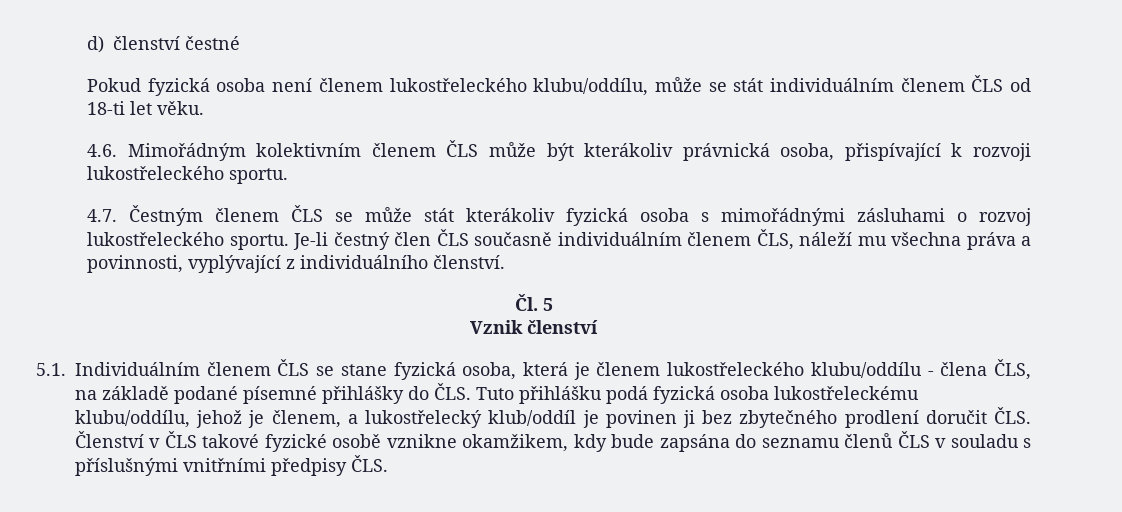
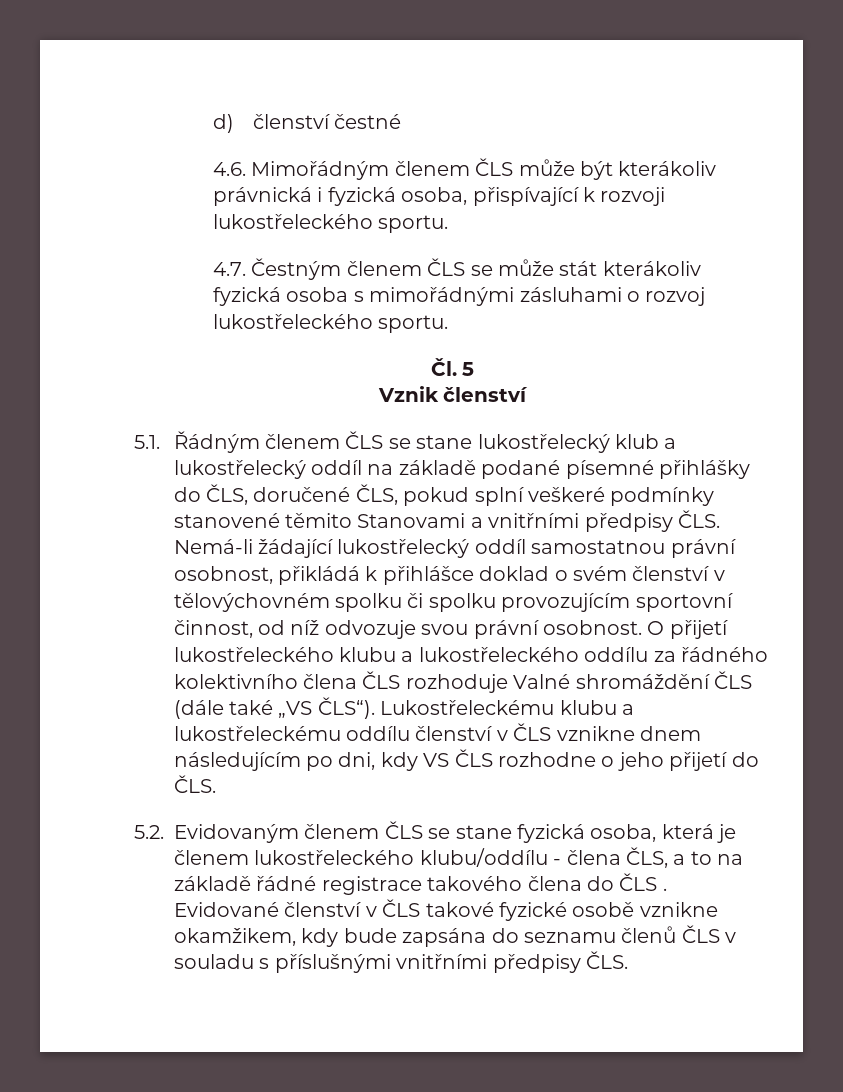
[87,75,1031,96] [87,101,205,115] // Pokud fyzická osoba není členem lukostřeleckého klubu/oddílu, může se stát individuálním členem ČLS od 18-ti let věku. -> (401, 121) none
[256,143,362,157] kolektivním -> (390, 170) none
(770, 152) none -> [317,187,396,206] i fyzická
[293,229,1031,250] [87,255,506,273] Je-li čestný člen ČLS současně individuálním členem ČLS, náleží mu všechna práva a povinnosti, vyplývající z individuálního členství. -> (449, 324) none
[75,362,200,376] Individuálním -> [173,431,677,453] [173,460,750,479] [173,484,715,506] [173,510,720,532] [173,539,737,558] [173,566,725,585] [173,593,734,612] [173,620,729,639] [173,647,768,662] [173,671,752,693] [173,697,634,719] [173,723,701,741] [173,749,759,771] [173,775,216,793] [134,824,299,843] Řádným členem ČLS se stane lukostřelecký klub a lukostřelecký oddíl na základě podané písemné přihlášky do ČLS, doručené ČLS, pokud splní veškeré podmínky stanovené těmito Stanovami a vnitřními předpisy ČLS. Nemá-li žádající lukostřelecký oddíl samostatnou právní osobnost, přikládá k přihlášce doklad o svém členství v tělovýchovném spolku či spolku provozujícím sportovní činnost, od níž odvozuje svou právní osobnost. O přijetí lukostřeleckého klubu a lukostřeleckého oddílu za řádného kolektivního člena ČLS rozhoduje Valné shromáždění ČLS (dále také „VS ČLS“). Lukostřeleckému klubu a lukostřeleckému oddílu členství v ČLS vznikne dnem následujícím po dni, kdy VS ČLS rozhodne o jeho přijetí do ČLS. // 5.2. Evidovaným
[75,383,919,404] [75,407,1031,428] [75,431,144,448] na základě podané písemné přihlášky do ČLS. Tuto přihlášku podá fyzická osoba lukostřeleckému klubu/oddílu, jehož je členem, a lukostřelecký klub/oddíl je povinen ji bez zbytečného prodlení doručit ČLS. Členství -> [673,851,744,865] [174,873,667,895] [174,902,363,917] a to na základě řádné registrace takového člena do ČLS . Evidované členství

